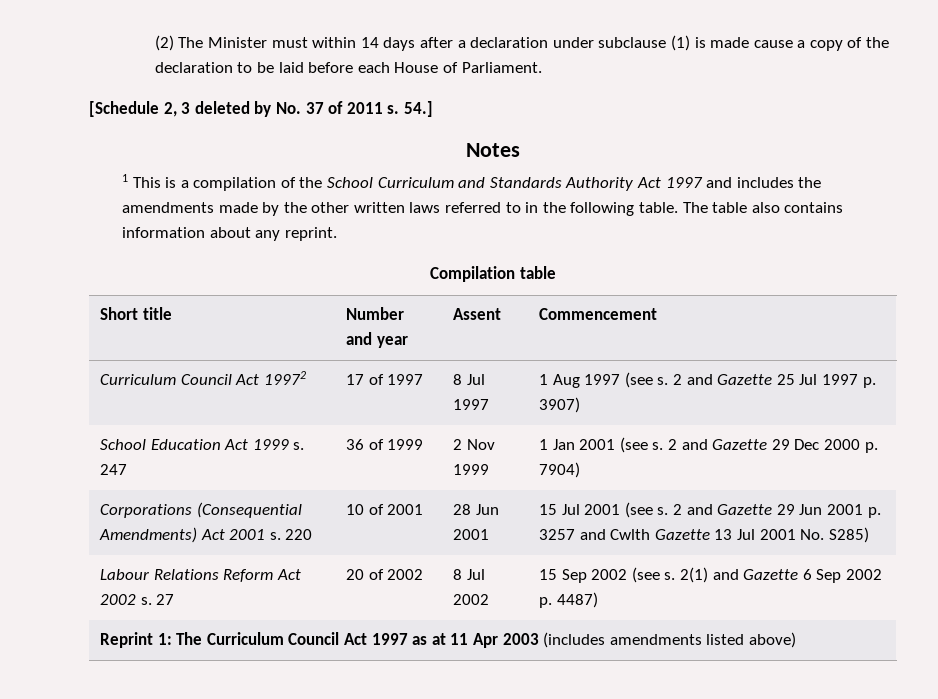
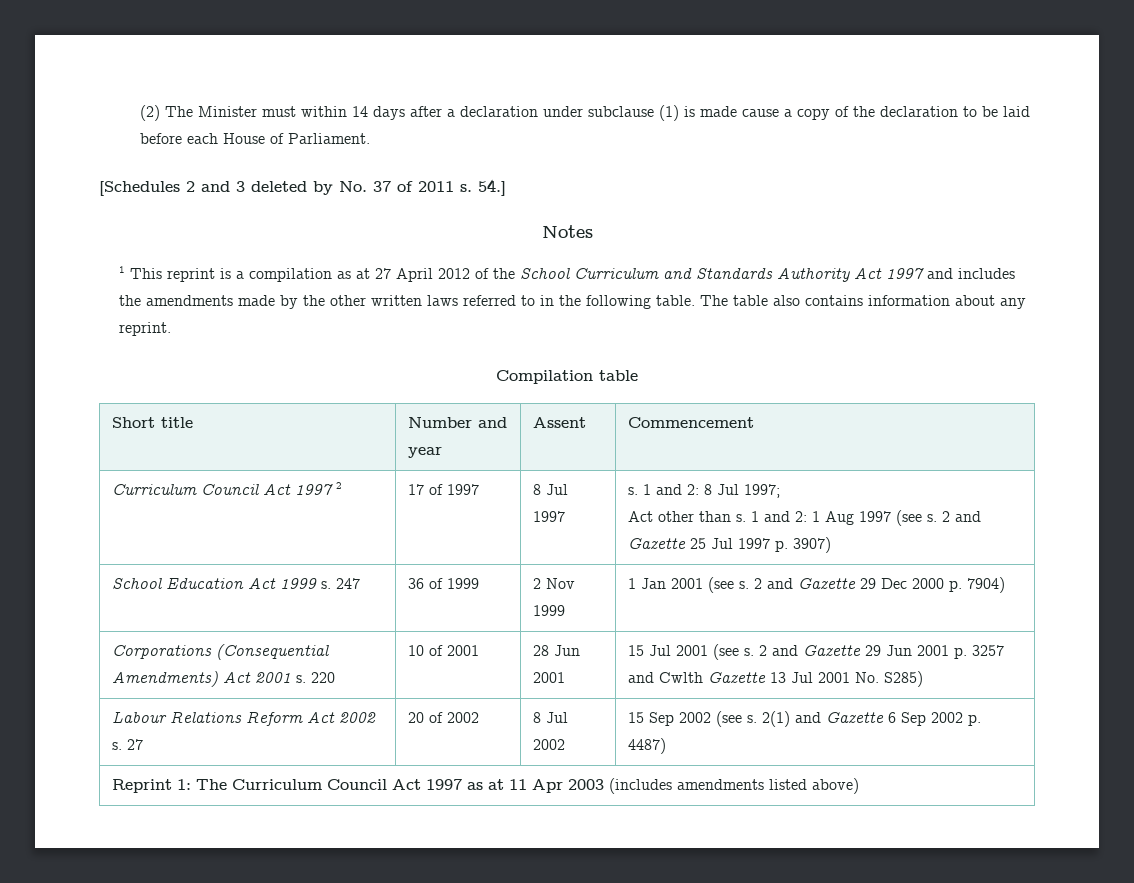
[89,101,177,117] [Schedule 2, -> [99,181,230,196] [Schedules 2 and
(161, 182) none -> [167,268,216,282] reprint
(277, 184) none -> [337,268,471,282] as at 27 April 2012
[263,371,306,385] 19972 -> [294,482,342,495] 1997 2
(490, 404) none -> [627,484,780,498] [627,511,807,522] s. 1 and 2: 8 Jul 1997; // Act other than s. 1 and 2:

